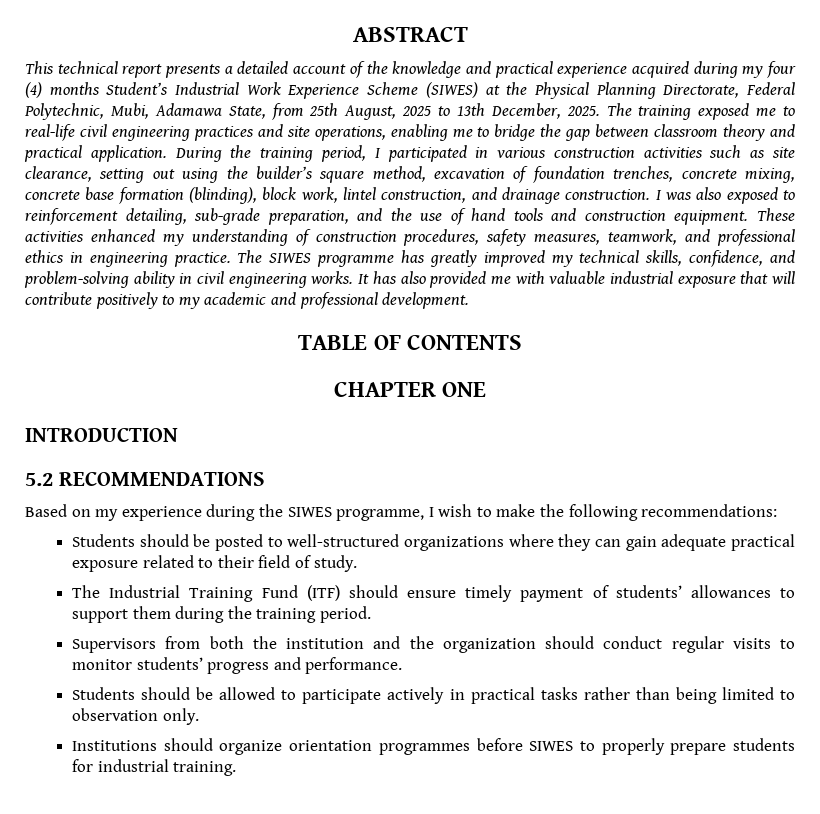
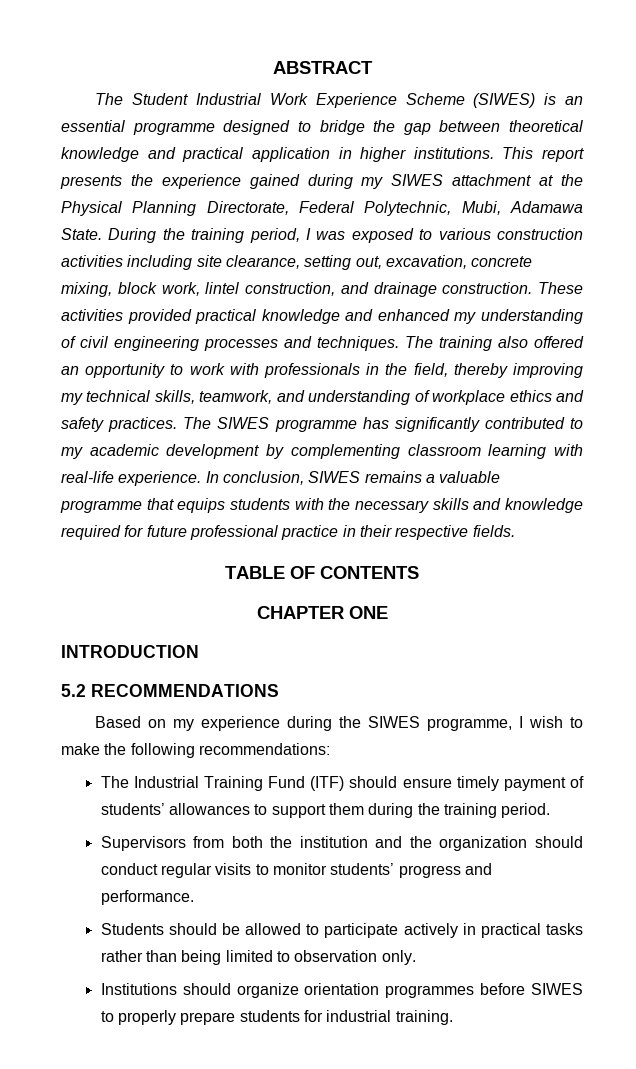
[25,61,796,78] [25,82,169,98] This technical report presents a detailed account of the knowledge and practical experience acquired during my four (4) months Student’s -> [95,93,189,105] The Student
(478, 90) none -> [544,93,583,105] [61,120,583,135] [61,147,584,162] [60,174,532,189] is an essential programme designed to bridge the gap between theoretical knowledge and practical application in higher institutions. This report presents the experience gained during my SIWES attachment
[228,103,795,120] [25,124,795,141] [24,145,167,162] State, from 25th August, 2025 to 13th December, 2025. The training exposed me to real-life civil engineering practices and site operations, enabling me to bridge the gap between classroom theory and practical application. -> [61,228,102,240] State.
[387,145,489,162] participated in -> [316,228,433,243] was exposed to
[709,145,766,158] such as -> [127,255,193,270] including
[152,166,795,183] [25,187,257,204] out using the builder’s square method, excavation of foundation trenches, concrete mixing, concrete base formation (blinding), -> [355,255,533,269] [61,282,112,297] out, excavation, concrete mixing,
[655,187,796,204] [25,208,796,225] [25,229,796,246] [25,250,796,267] [24,271,795,288] [25,292,470,309] I was also exposed to reinforcement detailing, sub-grade preparation, and the use of hand tools and construction equipment. These activities enhanced my understanding of construction procedures, safety measures, teamwork, and professional ethics in engineering practice. The SIWES programme has greatly improved my technical skills, confidence, and problem-solving ability in civil engineering works. It has also provided me with valuable industrial exposure that will contribute positively to my academic and professional development. -> [538,282,583,294] [61,309,583,324] [61,336,584,351] [61,363,583,378] [61,390,585,405] [61,417,583,432] [61,444,583,459] [61,471,501,486] [60,498,583,513] [61,525,515,540] These activities provided practical knowledge and enhanced my understanding of civil engineering processes and techniques. The training also offered an opportunity to work with professionals in the field, thereby improving my technical skills, teamwork, and understanding of workplace ethics and safety practices. The SIWES programme has significantly contributed to my academic development by complementing classroom learning with real-life experience. In conclusion, SIWES remains a valuable programme that equips students with the necessary skills and knowledge required for future professional practice in their respective fields.
[72,534,795,551] [72,555,357,572] // Students should be posted to well-structured organizations where they can gain adequate practical exposure related to their field of study. -> (330, 749) none

